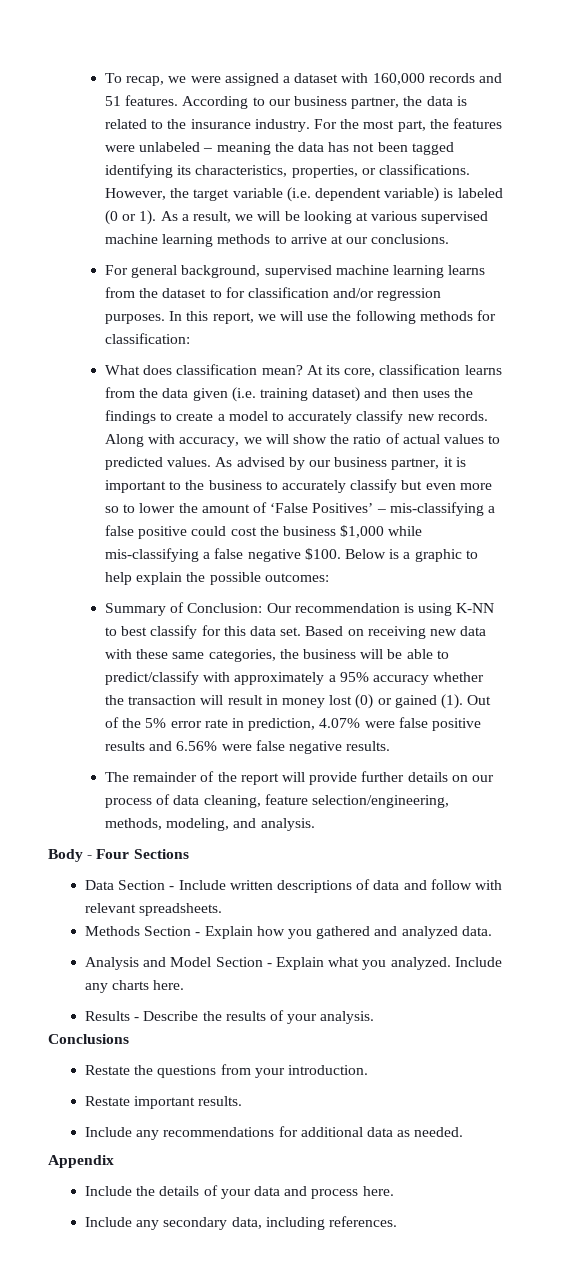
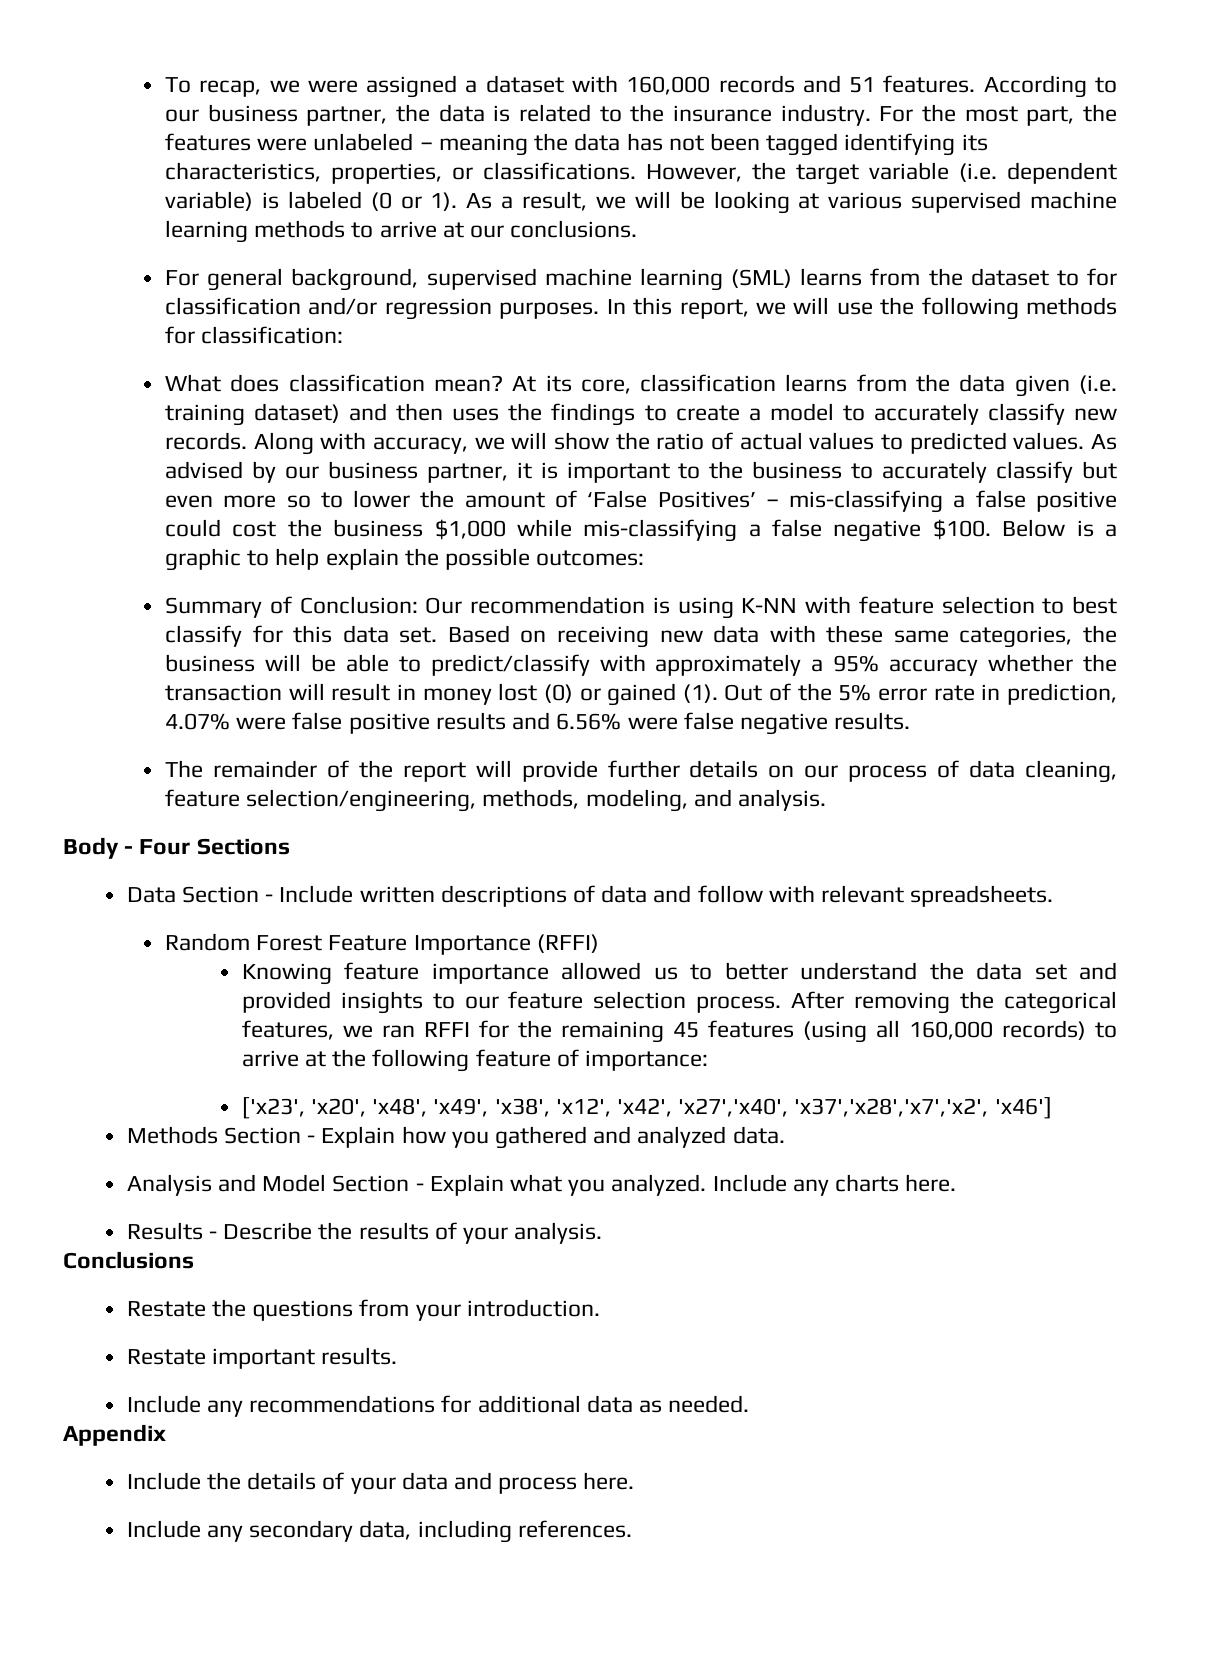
(444, 271) none -> [731,269,793,288] (SML)
(495, 608) none -> [805,596,1035,614] with feature selection
(223, 909) none -> [165,933,599,955] [241,962,1118,985] [241,991,1117,1014] [241,1020,1117,1043] [241,1049,709,1072] [241,1097,1052,1119] // Random Forest Feature Importance (RFFI) // Knowing feature importance allowed us to better understand the data set and provided insights to our feature selection process. After removing the categorical features, we ran RFFI for the remaining 45 features (using all 160,000 records) to arrive at the following feature of importance: // ['x23', 'x20', 'x48', 'x49', 'x38', 'x12', 'x42', 'x27','x40', 'x37','x28','x7','x2', 'x46']

